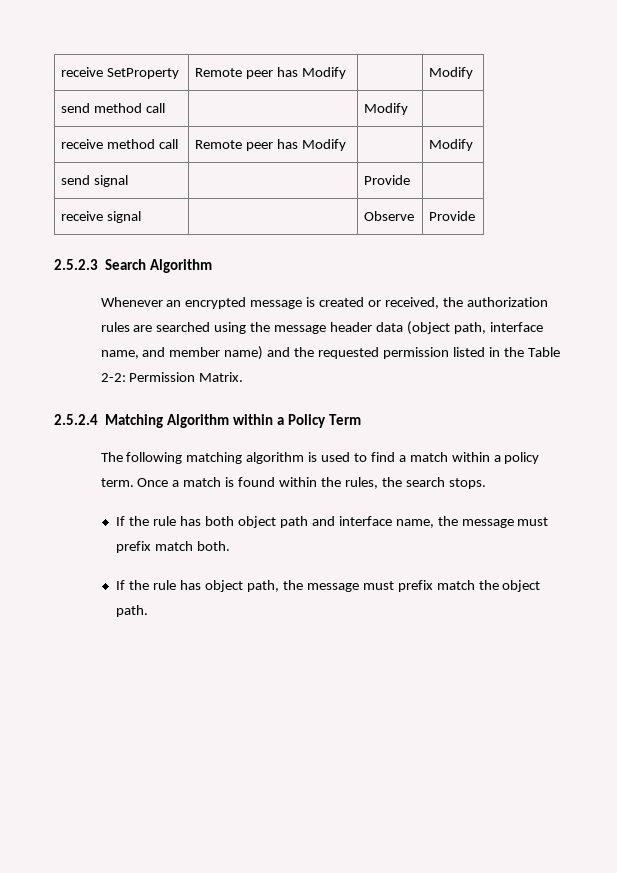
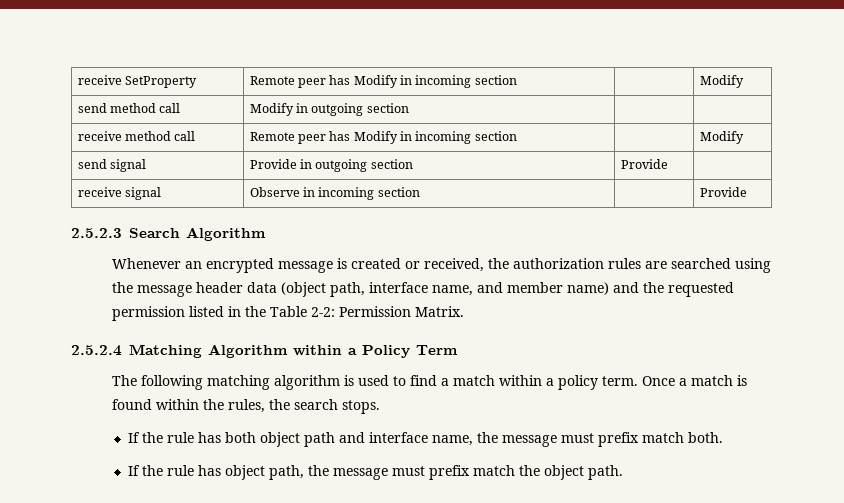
(346, 73) none -> [400,75,517,88] in incoming section
[364,103,409,115] | Modify -> [249,103,409,116] Modify in outgoing section |
(346, 145) none -> [400,131,517,144] in incoming section
(128, 181) none -> [249,159,413,172] Provide in outgoing section
[364,211,415,221] | Observe -> [249,187,420,200] Observe in incoming section |

